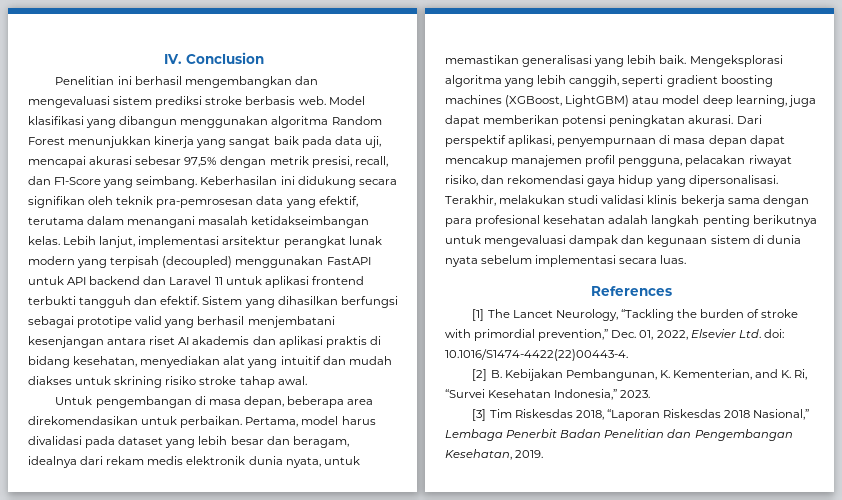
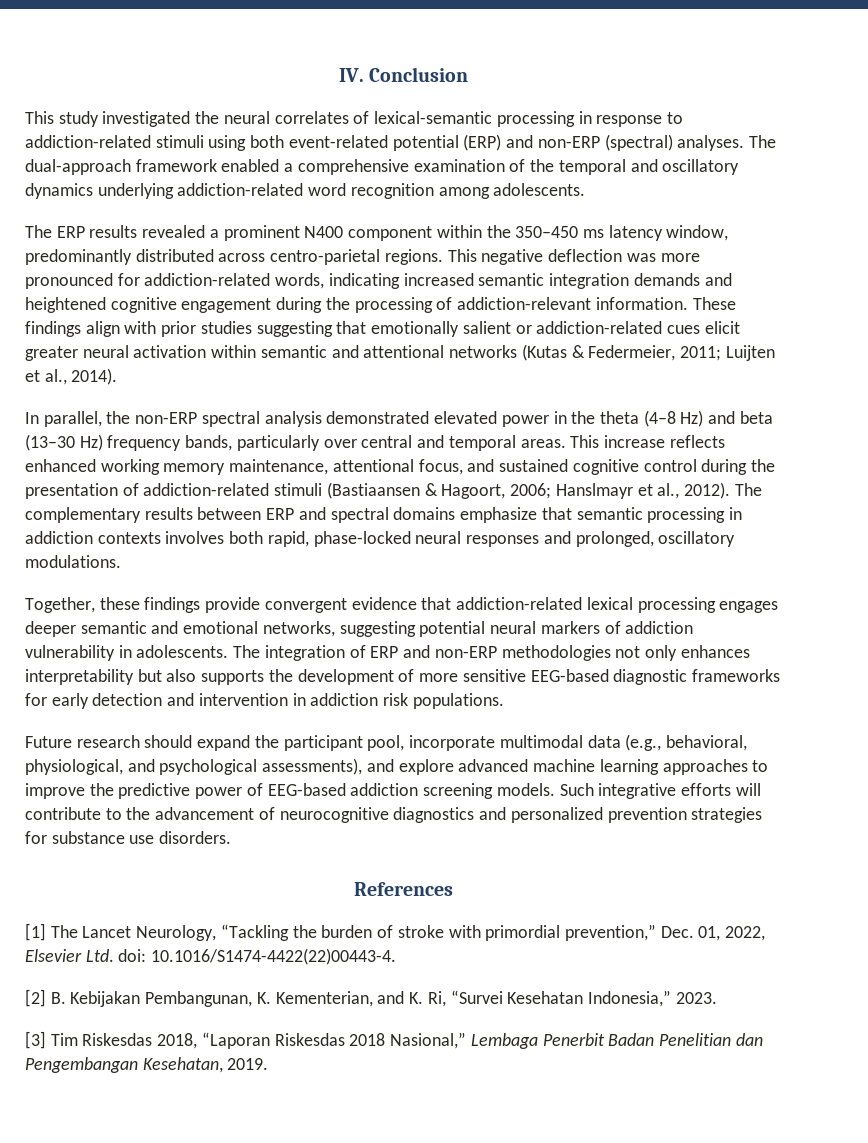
[55,76,318,88] [28,96,365,108] [28,116,382,128] [28,136,381,148] [28,156,388,168] [28,176,397,188] [28,196,358,208] [28,216,370,228] [28,236,382,248] [28,256,371,268] [28,276,364,288] [28,296,398,308] [28,316,335,328] [28,336,381,348] [28,356,392,368] [28,376,307,388] [55,396,374,408] [28,416,376,428] [28,436,349,448] [28,456,360,468] [445,55,783,67] [445,75,773,87] [445,95,816,107] [445,115,762,127] [445,135,785,147] [445,155,792,167] [445,175,778,187] [445,195,809,207] [445,215,817,227] [445,235,801,247] [445,255,687,267] Penelitian ini berhasil mengembangkan dan mengevaluasi sistem prediksi stroke berbasis web. Model klasifikasi yang dibangun menggunakan algoritma Random Forest menunjukkan kinerja yang sangat baik pada data uji, mencapai akurasi sebesar 97,5% dengan metrik presisi, recall, dan F1-Score yang seimbang. Keberhasilan ini didukung secara signifikan oleh teknik pra-pemrosesan data yang efektif, terutama dalam menangani masalah ketidakseimbangan kelas. Lebih lanjut, implementasi arsitektur perangkat lunak modern yang terpisah (decoupled) menggunakan FastAPI untuk API backend dan Laravel 11 untuk aplikasi frontend terbukti tangguh dan efektif. Sistem yang dihasilkan berfungsi sebagai prototipe valid yang berhasil menjembatani kesenjangan antara riset AI akademis dan aplikasi praktis di bidang kesehatan, menyediakan alat yang intuitif dan mudah diakses untuk skrining risiko stroke tahap awal. // Untuk pengembangan di masa depan, beberapa area direkomendasikan untuk perbaikan. Pertama, model harus divalidasi pada dataset yang lebih besar dan beragam, idealnya dari rekam medis elektronik dunia nyata, untuk memastikan generalisasi yang lebih baik. Mengeksplorasi algoritma yang lebih canggih, seperti gradient boosting machines (XGBoost, LightGBM) atau model deep learning, juga dapat memberikan potensi peningkatan akurasi. Dari perspektif aplikasi, penyempurnaan di masa depan dapat mencakup manajemen profil pengguna, pelacakan riwayat risiko, dan rekomendasi gaya hidup yang dipersonalisasi. Terakhir, melakukan studi validasi klinis bekerja sama dengan para profesional kesehatan adalah langkah penting berikutnya untuk mengevaluasi dampak dan kegunaan sistem di dunia nyata sebelum implementasi secara luas. -> [25,111,683,127] [25,134,776,151] [25,159,740,175] [25,183,586,199] [25,225,729,241] [25,249,700,265] [25,273,732,289] [25,297,736,313] [25,321,740,337] [25,344,775,361] [25,368,118,385] [25,410,773,427] [25,434,725,451] [25,459,775,475] [25,482,762,499] [25,507,742,523] [25,531,736,547] [25,555,121,568] [25,597,779,613] [25,621,694,637] [25,645,750,661] [25,669,780,685] [25,693,504,709] [25,734,747,751] [25,758,769,775] [25,783,761,799] [25,807,763,823] [25,831,232,844] This study investigated the neural correlates of lexical-semantic processing in response to addiction-related stimuli using both event-related potential (ERP) and non-ERP (spectral) analyses. The dual-approach framework enabled a comprehensive examination of the temporal and oscillatory dynamics underlying addiction-related word recognition among adolescents. // The ERP results revealed a prominent N400 component within the 350–450 ms latency window, predominantly distributed across centro-parietal regions. This negative deflection was more pronounced for addiction-related words, indicating increased semantic integration demands and heightened cognitive engagement during the processing of addiction-relevant information. These findings align with prior studies suggesting that emotionally salient or addiction-related cues elicit greater neural activation within semantic and attentional networks (Kutas & Federmeier, 2011; Luijten et al., 2014). // In parallel, the non-ERP spectral analysis demonstrated elevated power in the theta (4–8 Hz) and beta (13–30 Hz) frequency bands, particularly over central and temporal areas. This increase reflects enhanced working memory maintenance, attentional focus, and sustained cognitive control during the presentation of addiction-related stimuli (Bastiaansen & Hagoort, 2006; Hanslmayr et al., 2012). The complementary results between ERP and spectral domains emphasize that semantic processing in addiction contexts involves both rapid, phase-locked neural responses and prolonged, oscillatory modulations. // Together, these findings provide convergent evidence that addiction-related lexical processing engages deeper semantic and emotional networks, suggesting potential neural markers of addiction vulnerability in adolescents. The integration of ERP and non-ERP methodologies not only enhances interpretability but also supports the development of more sensitive EEG-based diagnostic frameworks for early detection and intervention in addiction risk populations. // Future research should expand the participant pool, incorporate multimodal data (e.g., behavioral, physiological, and psychological assessments), and explore advanced machine learning approaches to improve the predictive power of EEG-based addiction screening models. Such integrative efforts will contribute to the advancement of neurocognitive diagnostics and personalized prevention strategies for substance use disorders.

